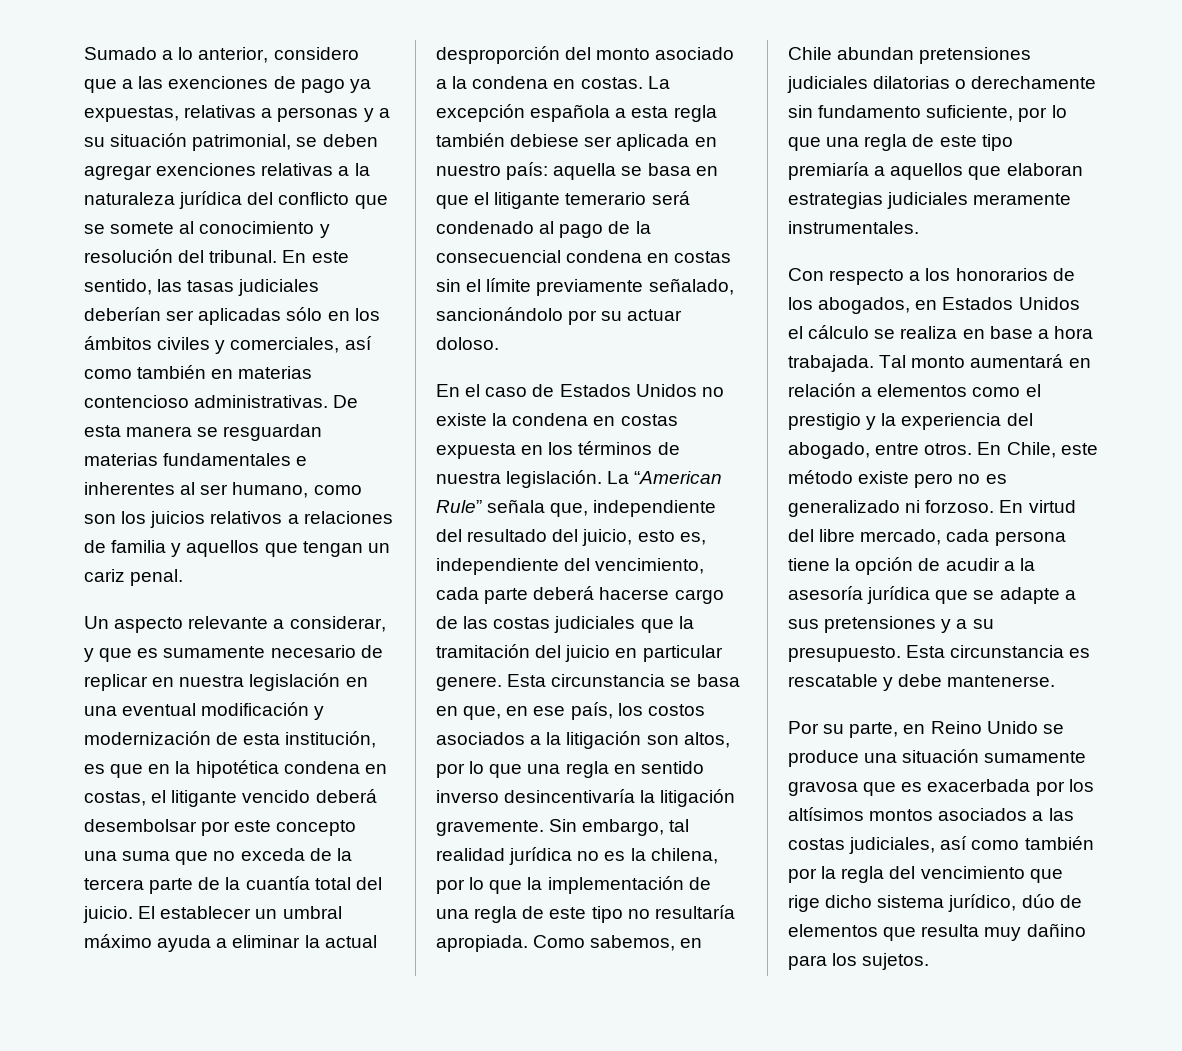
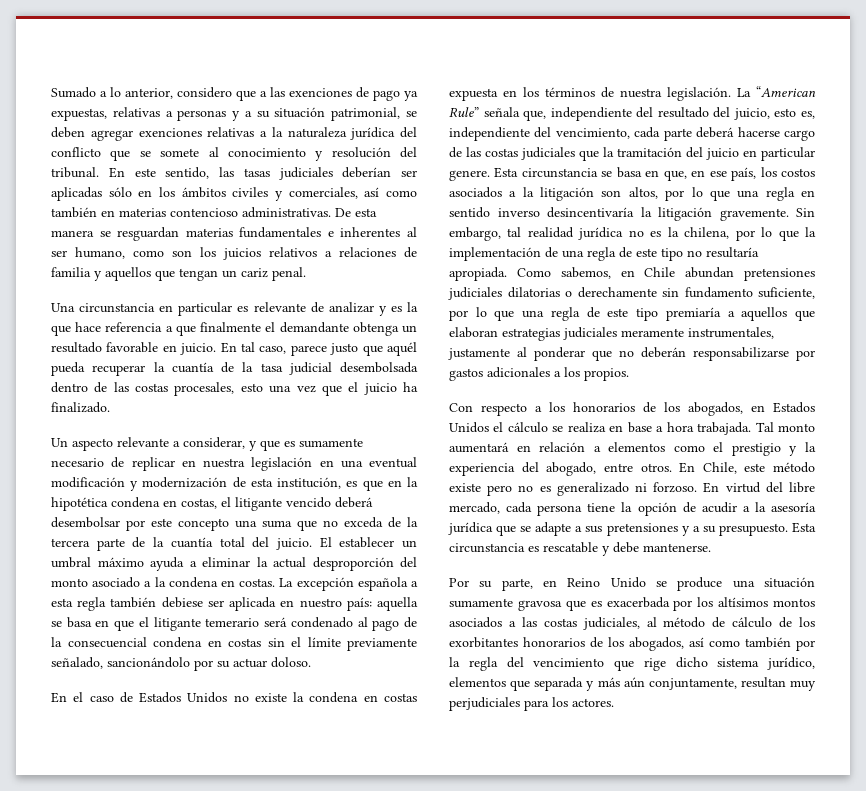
(184, 577) none -> [51,302,419,316] [51,322,418,336] [51,342,417,356] [51,362,418,376] [51,382,419,396] [51,402,110,413] // Una circunstancia en particular es relevante de analizar y es la que hace referencia a que finalmente el demandante obtenga un resultado favorable en juicio. En tal caso, parece justo que aquél pueda recuperar la cuantía de la tasa judicial desembolsada dentro de las costas procesales, esto una vez que el juicio ha finalizado.
[788,221,919,234] instrumentales. -> [688,327,774,339] [448,347,815,361] [449,367,629,381] instrumentales, justamente al ponderar que no deberán responsabilizarse por gastos adicionales a los propios.
(936, 845) none -> [646,617,815,628] [449,637,684,651] al método de cálculo de los exorbitantes honorarios de los abogados,
[1021,894,1082,908] [788,923,1086,941] dúo de elementos que resulta muy dañino -> [449,677,816,691] [449,697,520,711] elementos que separada y más aún conjuntamente, resultan muy perjudiciales
[862,953,930,970] sujetos. -> [572,698,614,707] actores.

